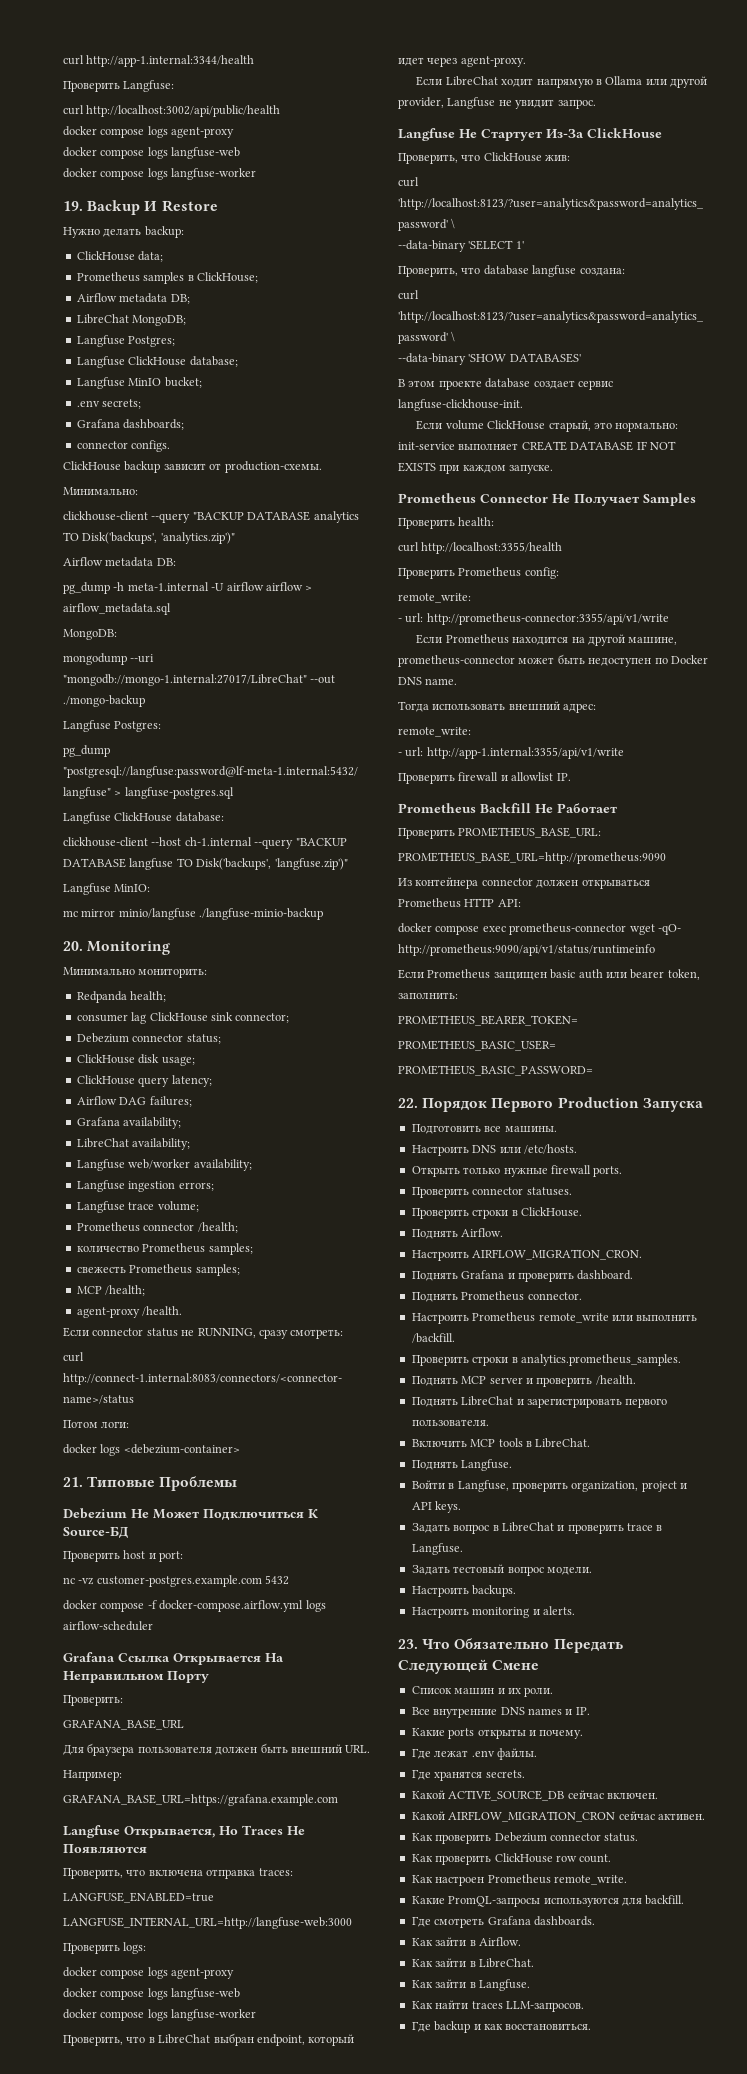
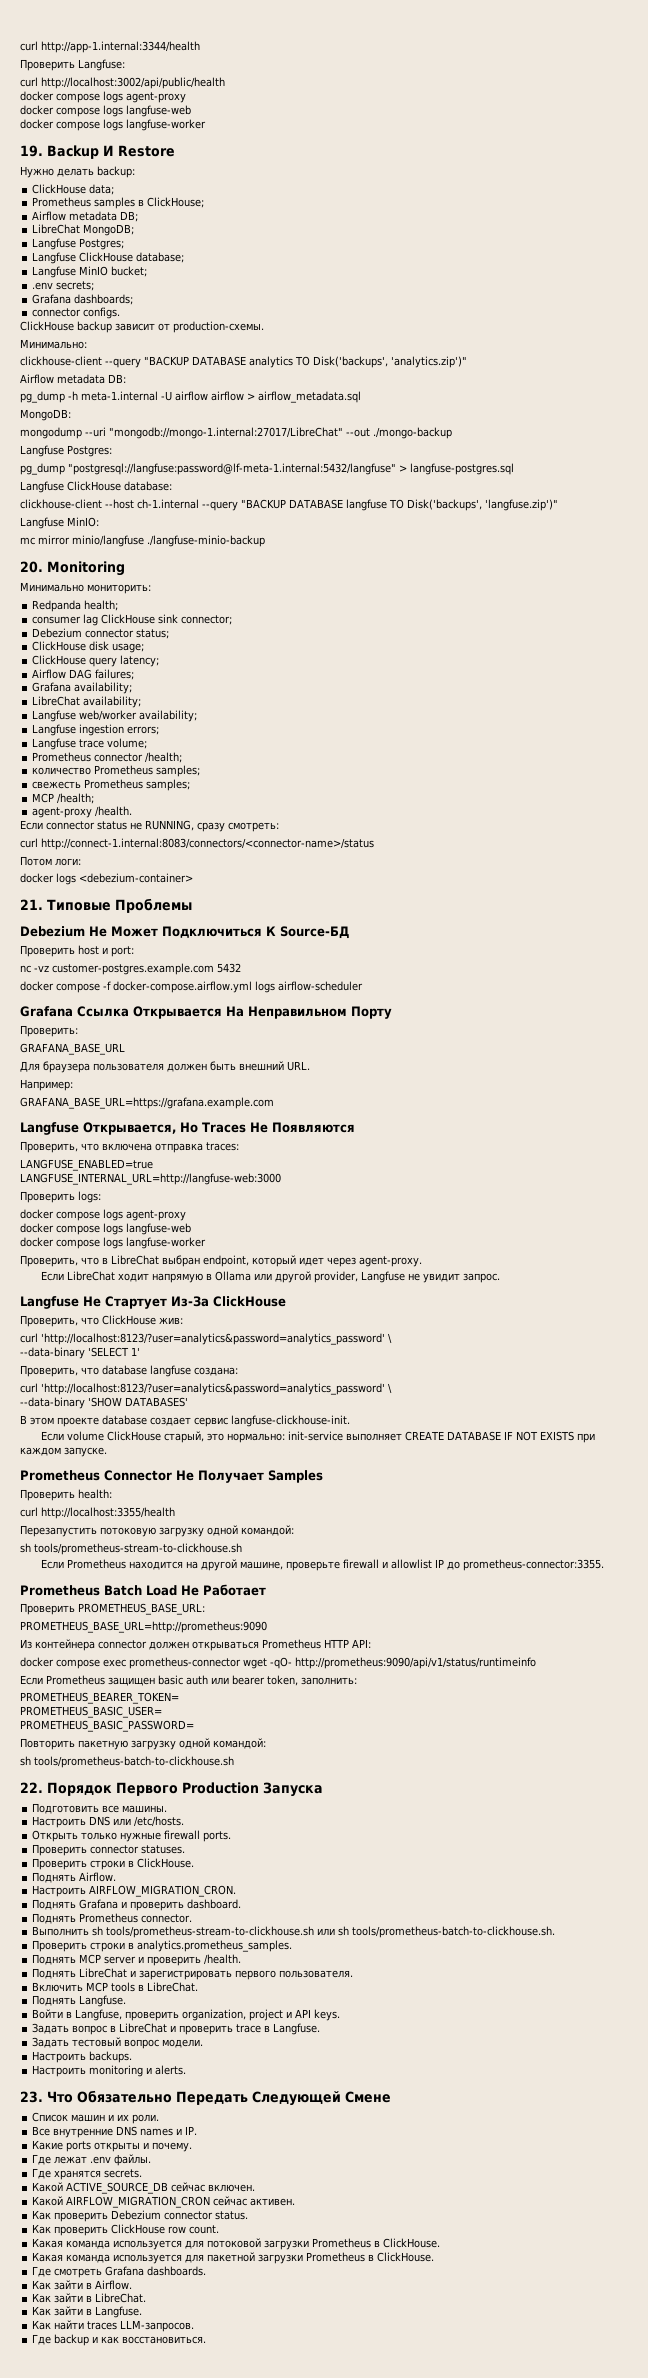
[398,567,559,579] [398,593,471,603] [398,613,669,625] Проверить Prometheus config: // remote_write: // - url: http://prometheus-connector:3355/api/v1/write -> [20,1525,294,1537] [20,1543,242,1555] Перезапустить потоковую загрузку одной командой: // sh tools/prometheus-stream-to-clickhouse.sh
[398,654,708,667] [398,677,458,685] [398,701,597,713] [398,727,471,737] [398,747,624,759] [398,772,571,784] [398,803,531,813] prometheus-connector может быть недоступен по Docker DNS name. // Тогда использовать внешний адрес: // remote_write: // - url: http://app-1.internal:3355/api/v1/write // Проверить firewall и allowlist IP. // Prometheus Backfill -> [286,1559,605,1571] [20,1585,177,1596] проверьте firewall и allowlist IP до prometheus-connector:3355. // Prometheus Batch Load
(593, 1070) none -> [20,1738,266,1750] [20,1756,234,1768] // Повторить пакетную загрузку одной командой: // sh tools/prometheus-batch-to-clickhouse.sh
[411,1312,698,1324] [411,1333,455,1343] Настроить Prometheus remote_write или выполнить /backfill. -> [32,1926,556,1938] Выполнить sh tools/prometheus-stream-to-clickhouse.sh или sh tools/prometheus-batch-to-clickhouse.sh.
[411,1874,627,1886] [411,1895,685,1907] Как настроен Prometheus remote_write. // Какие PromQL-запросы используются для backfill. -> [32,2238,441,2250] [32,2252,435,2264] Какая команда используется для потоковой загрузки Prometheus в ClickHouse. // Какая команда используется для пакетной загрузки Prometheus в ClickHouse.

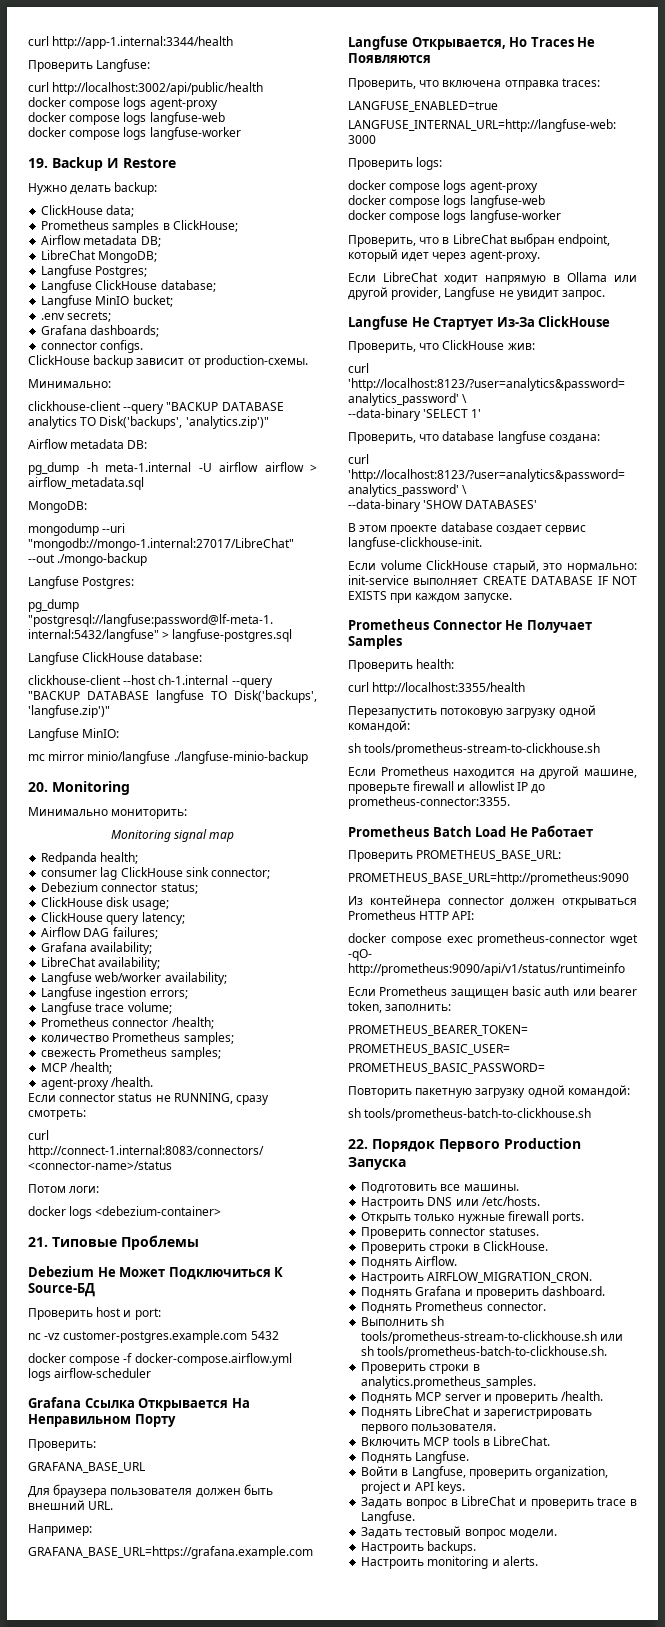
(151, 589) none -> [110,829,235,842] // Monitoring signal map
[20,2090,391,2106] [32,2112,160,2124] [32,2126,198,2138] [32,2140,193,2152] [32,2154,152,2166] [32,2168,143,2180] [32,2182,256,2194] [32,2196,296,2208] [32,2210,249,2222] [32,2224,220,2236] [32,2238,441,2250] [32,2252,435,2264] [32,2266,207,2278] [32,2280,133,2290] [32,2293,147,2303] [32,2306,143,2318] [32,2320,195,2332] [32,2334,207,2346] // 23. Что Обязательно Передать Следующей Смене // Список машин и их роли. // Все внутренние DNS names и IP. // Какие ports открыты и почему. // Где лежат .env файлы. // Где хранятся secrets. // Какой ACTIVE_SOURCE_DB сейчас включен. // Какой AIRFLOW_MIGRATION_CRON сейчас активен. // Как проверить Debezium connector status. // Как проверить ClickHouse row count. // Какая команда используется для потоковой загрузки Prometheus в ClickHouse. // Какая команда используется для пакетной загрузки Prometheus в ClickHouse. // Где смотреть Grafana dashboards. // Как зайти в Airflow. // Как зайти в LibreChat. // Как зайти в Langfuse. // Как найти traces LLM-запросов. // Где backup и как восстановиться. -> (538, 1561) none

